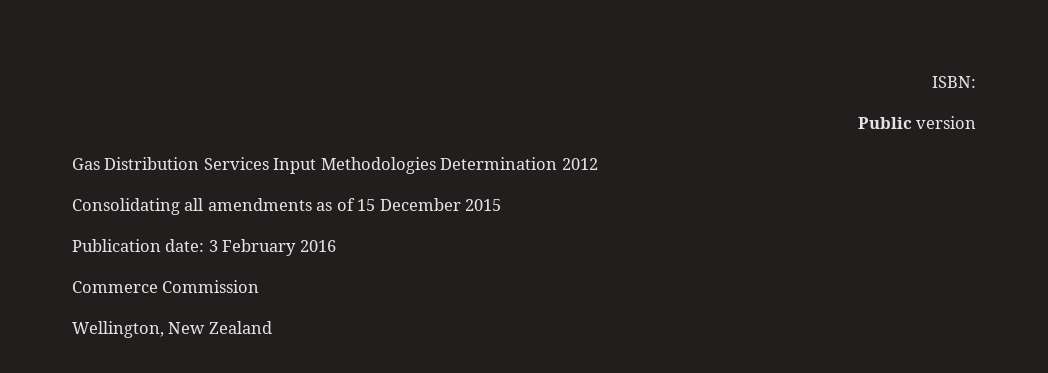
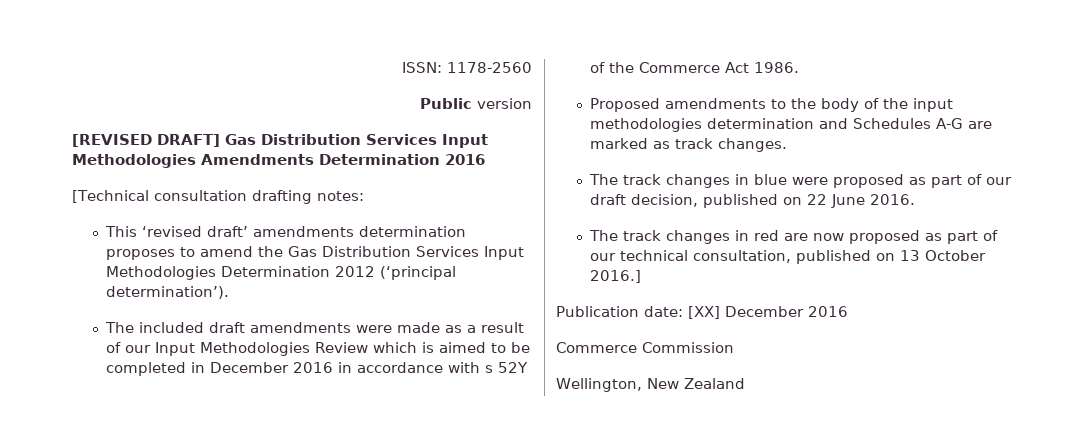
[932,76,976,88] ISBN: -> [402,62,532,73] ISSN: 1178-2560
(976, 122) none -> [72,134,488,148] [72,154,485,168] [72,190,364,204] [104,226,466,237] [105,246,283,260] [REVISED DRAFT] Gas Distribution Services Input Methodologies Amendments Determination 2016 // [Technical consultation drafting notes: // This ‘revised draft’ amendments determination proposes to amend the
[72,198,502,215] // Consolidating all amendments as of 15 December 2015 -> [379,266,456,280] [105,286,229,299] [104,322,524,333] [105,342,530,356] [105,362,528,376] [589,62,799,73] [589,98,953,112] [589,118,992,132] [589,138,787,152] [588,174,1012,188] [589,194,915,208] [588,230,998,244] [589,250,986,264] [589,270,641,283] (‘principal determination’). // The included draft amendments were made as a result of our Input Methodologies Review which is aimed to be completed in December 2016 in accordance with s 52Y of the Commerce Act 1986. // Proposed amendments to the body of the input methodologies determination and Schedules A-G are marked as track changes. // The track changes in blue were proposed as part of our draft decision, published on 22 June 2016. // The track changes in red are now proposed as part of our technical consultation, published on 13 October 2016.]
[208,239,297,256] 3 February -> [688,306,804,319] [XX] December

